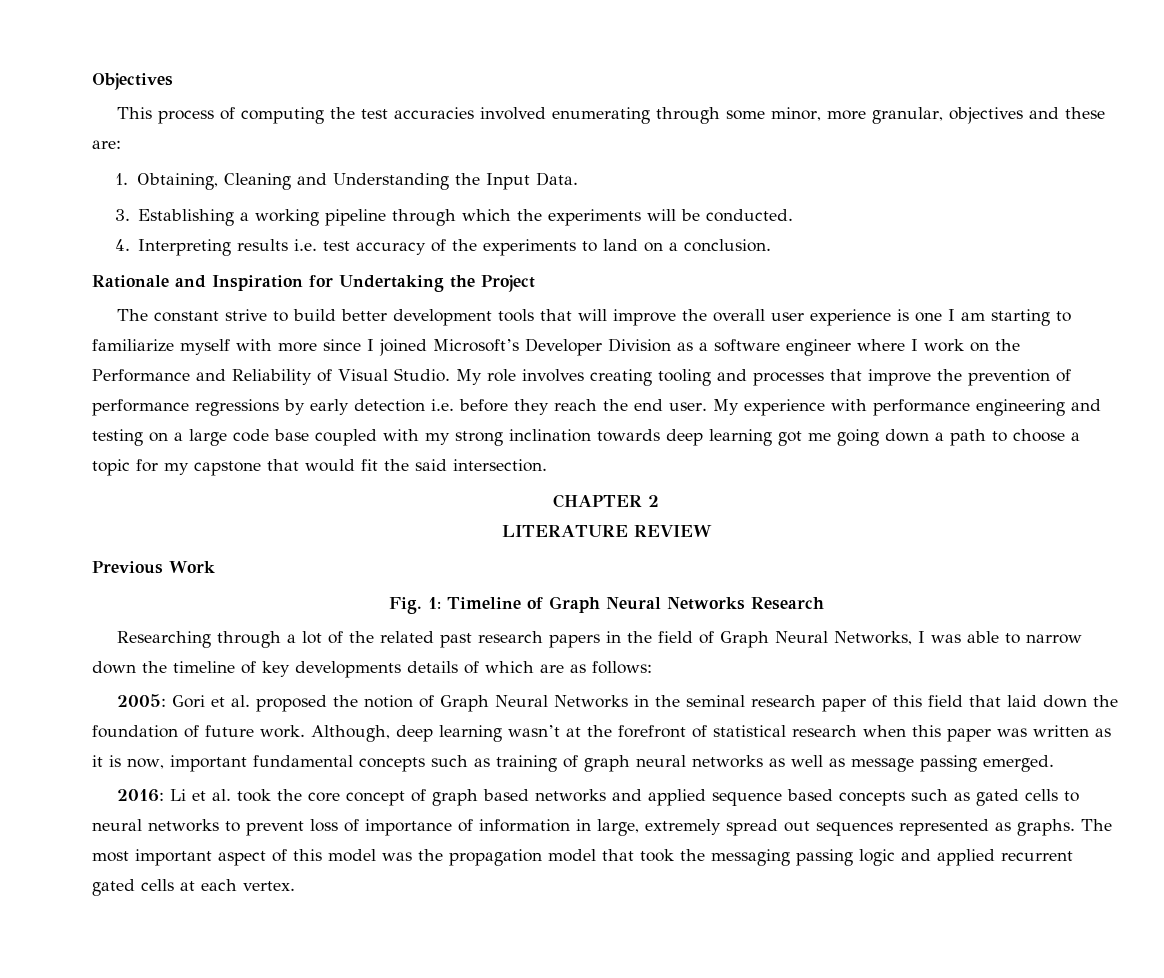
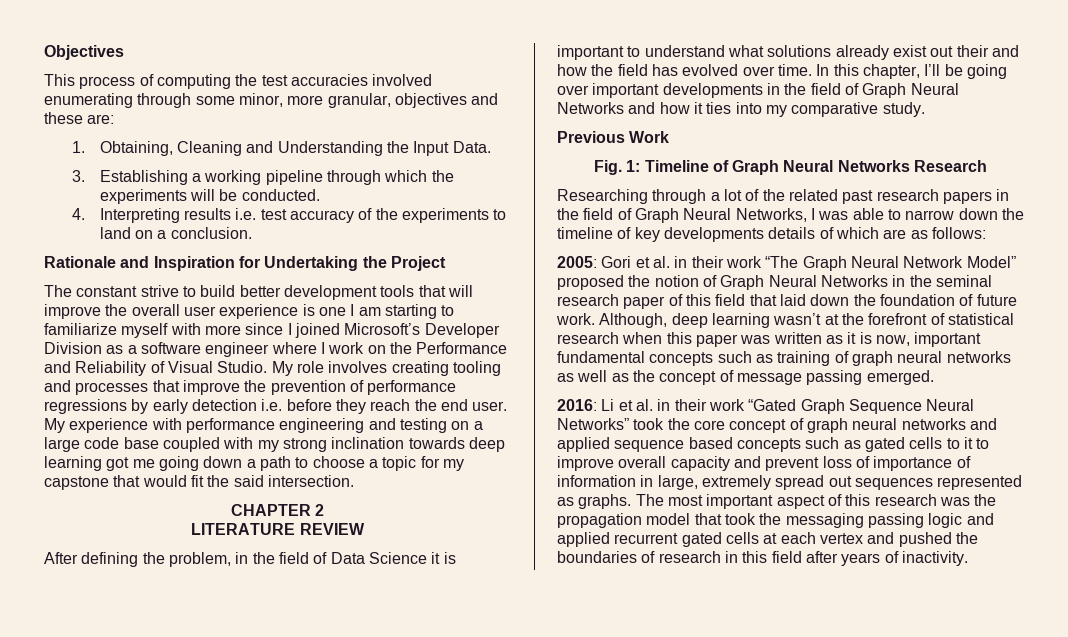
(712, 531) none -> [44,552,456,567] [557,45,1019,60] [557,64,1007,79] [557,83,959,98] [557,102,925,117] // After defining the problem, in the field of Data Science it is important to understand what solutions already exist out their and how the field has evolved over time. In this chapter, I’ll be going over important developments in the field of Graph Neural Networks and how it ties into my comparative study.
(251, 701) none -> [674,256,1016,271] in their work “The Graph Neural Network Model”
(845, 762) none -> [632,370,734,385] the concept of
(232, 795) none -> [657,399,975,414] [557,418,629,430] in their work “Gated Graph Sequence Neural Networks”
[483,789,530,801] based -> [852,418,898,430] neural
[92,819,240,832] neural networks to -> [963,437,990,449] [557,456,761,471] it to improve overall capacity and
[328,849,376,862] model -> [874,494,937,506] research
[243,881,295,891] vertex. -> [819,532,978,547] [557,551,968,566] vertex and pushed the boundaries of research in this field after years of inactivity.

